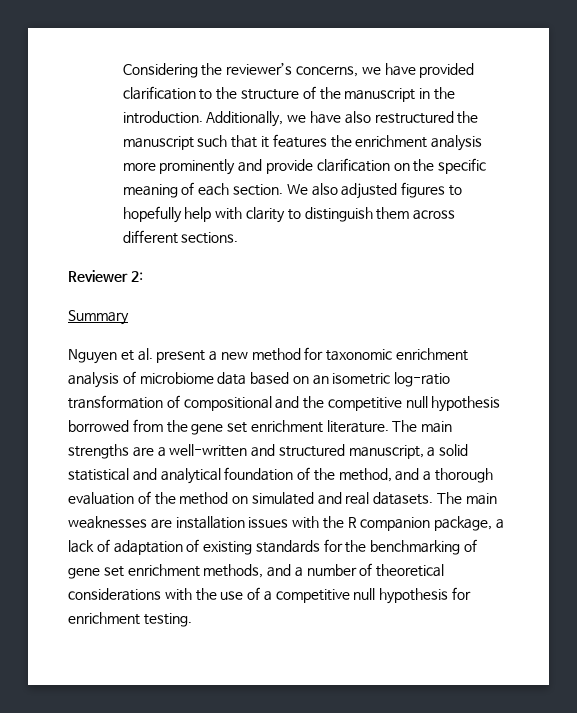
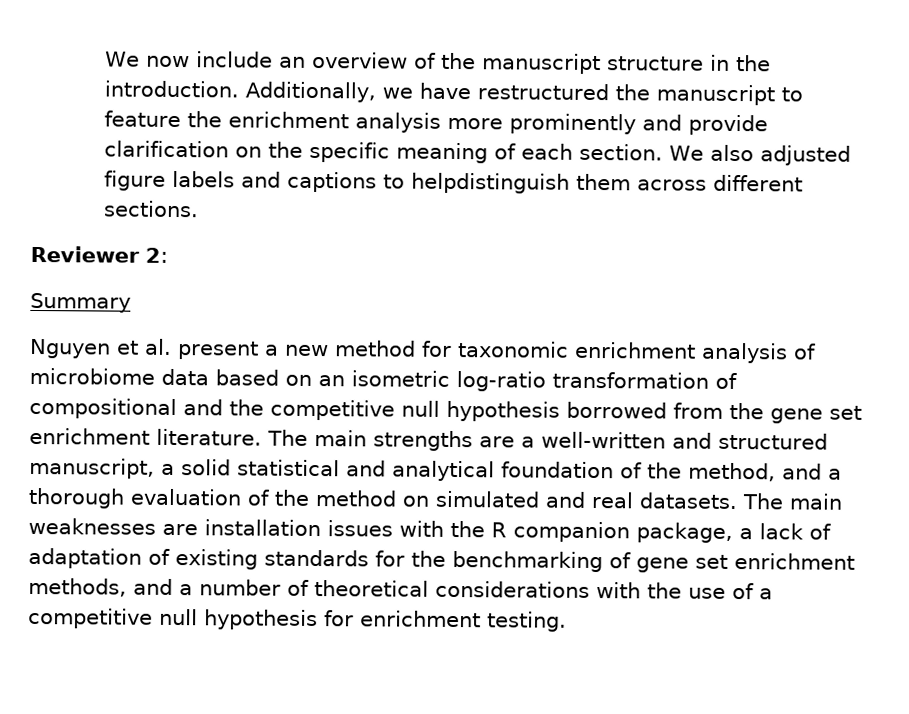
[122,62,475,78] [122,86,299,100] Considering the reviewer’s concerns, we have provided clarification to the structure -> [104,51,408,69] We now include an overview
(416, 95) none -> [606,56,704,71] structure
[344,111,371,124] also -> (471, 91) none
[197,134,327,148] such that it features -> [780,87,803,102] [103,110,181,128] to feature
[401,182,462,198] [122,206,373,223] figures to hopefully help with clarity to distinguish -> [103,170,570,194] figure labels and captions to helpdistinguish

